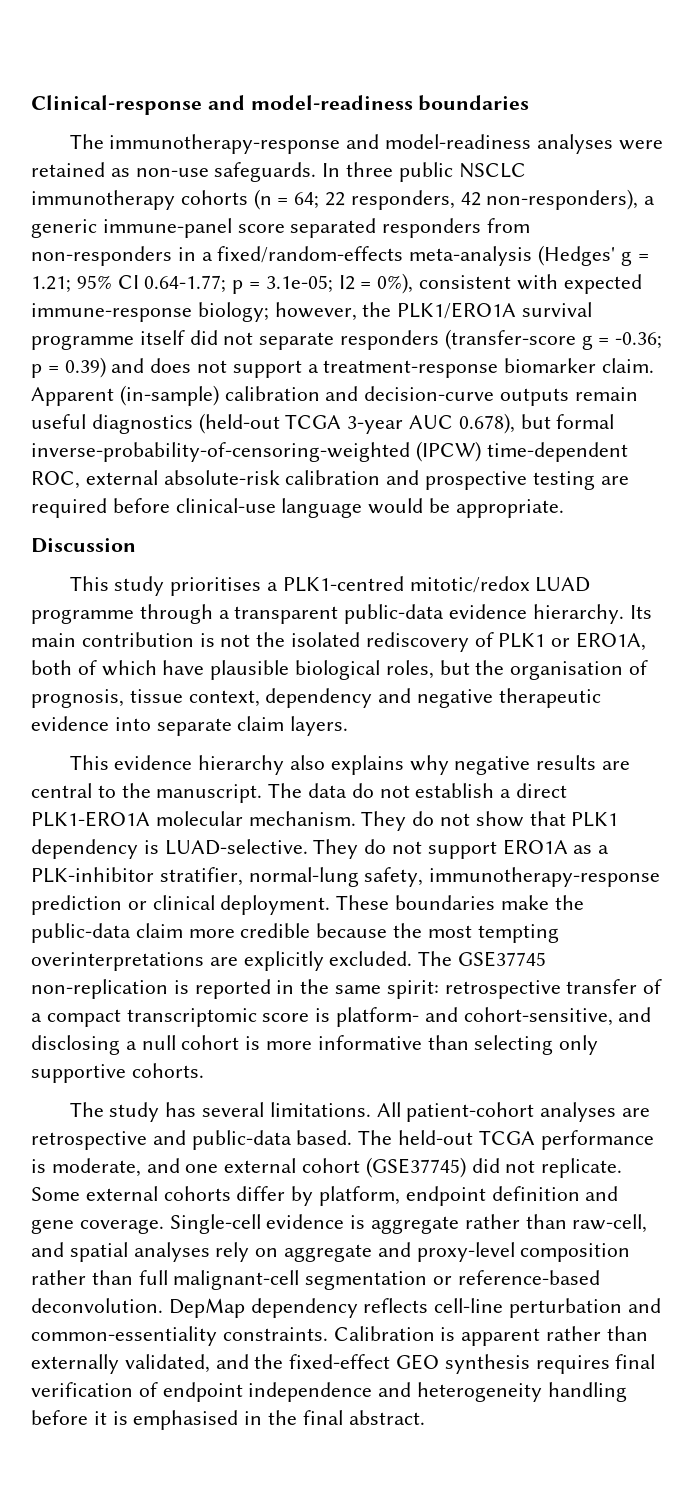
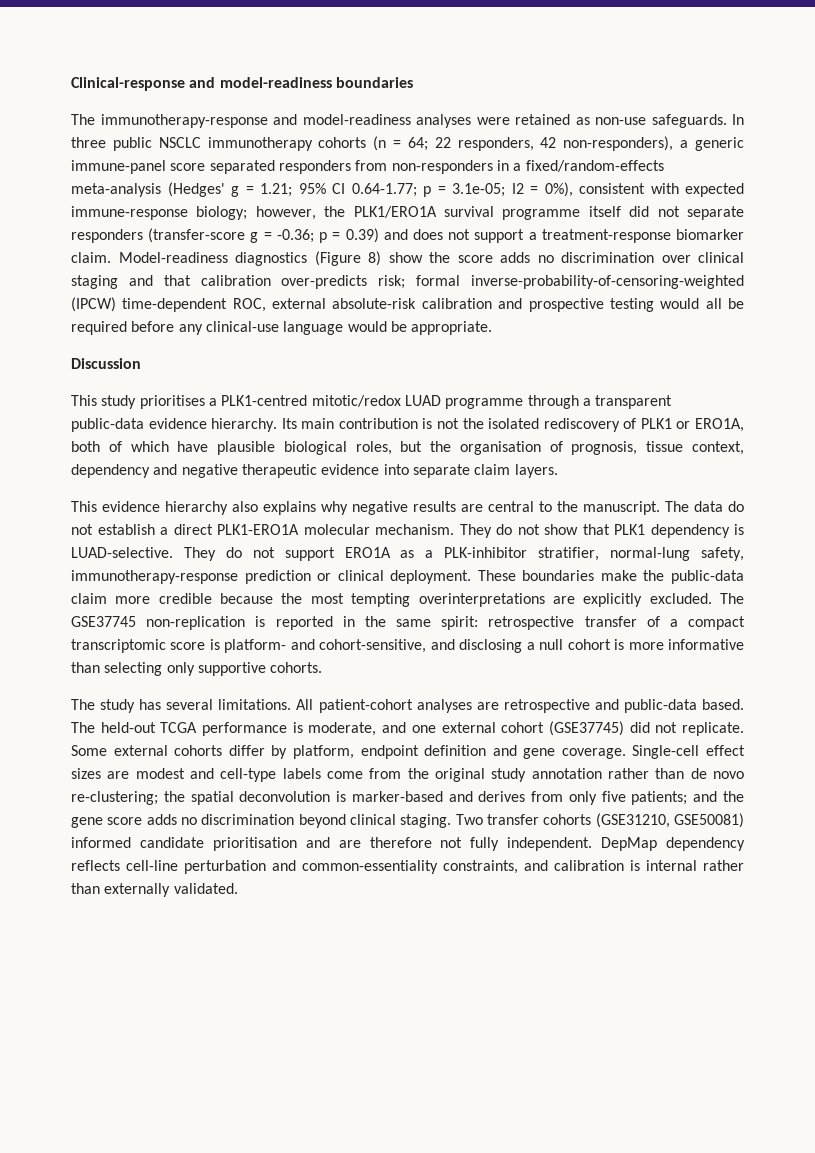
[31,385,638,406] [31,413,551,434] Apparent (in-sample) calibration and decision-curve outputs remain useful diagnostics (held-out TCGA 3-year AUC 0.678), but -> [118,251,744,266] [71,275,406,289] Model-readiness diagnostics (Figure 8) show the score adds no discrimination over clinical staging and that calibration over-predicts risk;
[600,476,629,485] are -> [660,298,745,309] would all be
(170, 505) none -> [178,324,203,335] any
[266,1214,648,1234] [31,1242,631,1262] [31,1270,600,1290] [31,1298,163,1313] evidence is aggregate rather than raw-cell, and spatial analyses rely on aggregate and proxy-level composition rather than full malignant-cell segmentation or reference-based deconvolution. -> [706,745,745,756] [71,768,744,782] [71,791,744,805] [71,813,744,828] [71,837,593,851] effect sizes are modest and cell-type labels come from the original study annotation rather than de novo re-clustering; the spatial deconvolution is marker-based and derives from only five patients; and the gene score adds no discrimination beyond clinical staging. Two transfer cohorts (GSE31210, GSE50081) informed candidate prioritisation and are therefore not fully independent.
[222,1326,648,1346] [31,1354,656,1374] [31,1382,627,1402] [31,1410,425,1430] constraints. Calibration is apparent rather than externally validated, and the fixed-effect GEO synthesis requires final verification of endpoint independence and heterogeneity handling before it is emphasised in the final abstract. -> [443,860,744,874] [71,883,238,897] constraints, and calibration is internal rather than externally validated.

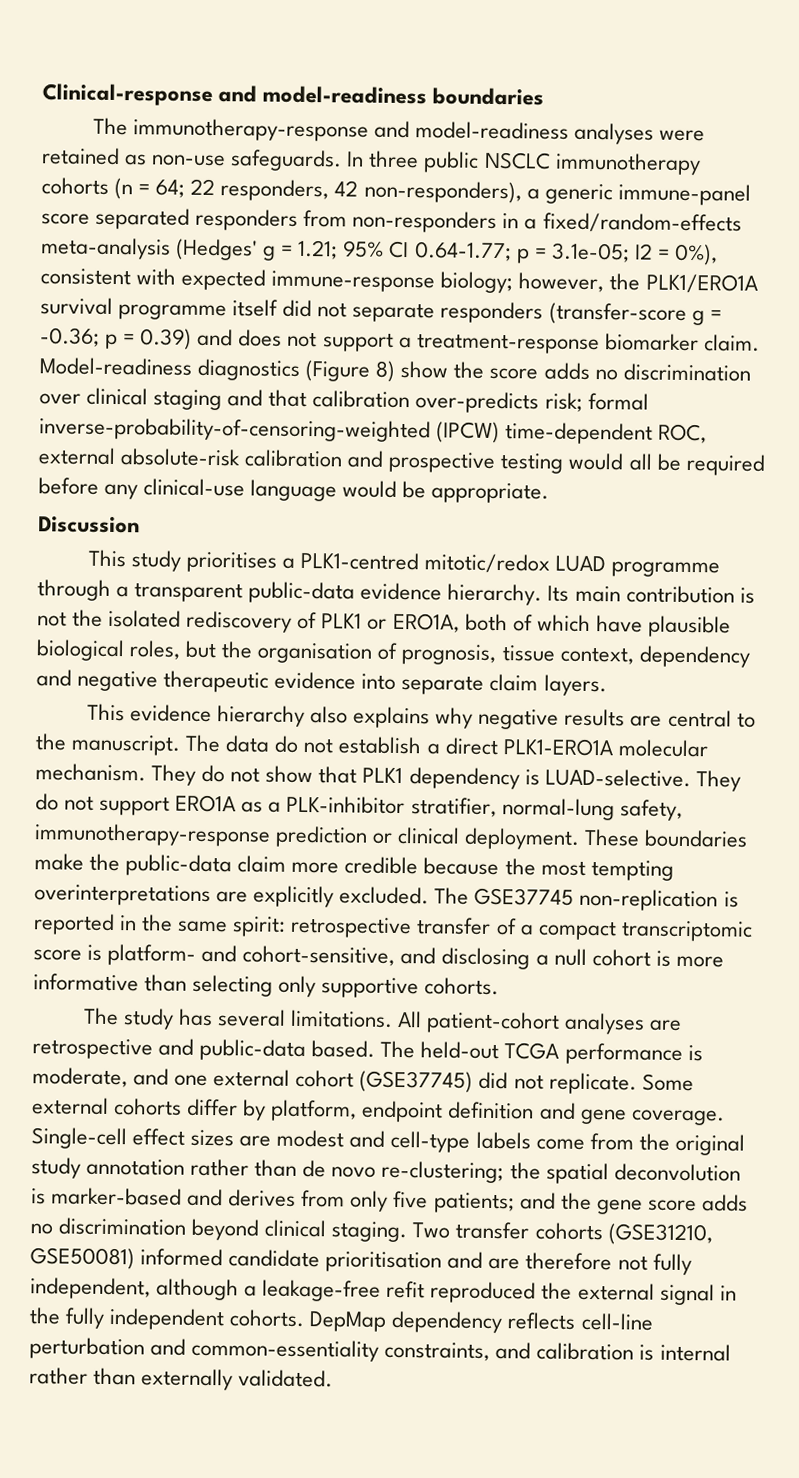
[507,837,593,851] independent. -> [30,1277,737,1306] [29,1307,306,1331] independent, although a leakage-free refit reproduced the external signal in the fully independent cohorts.

